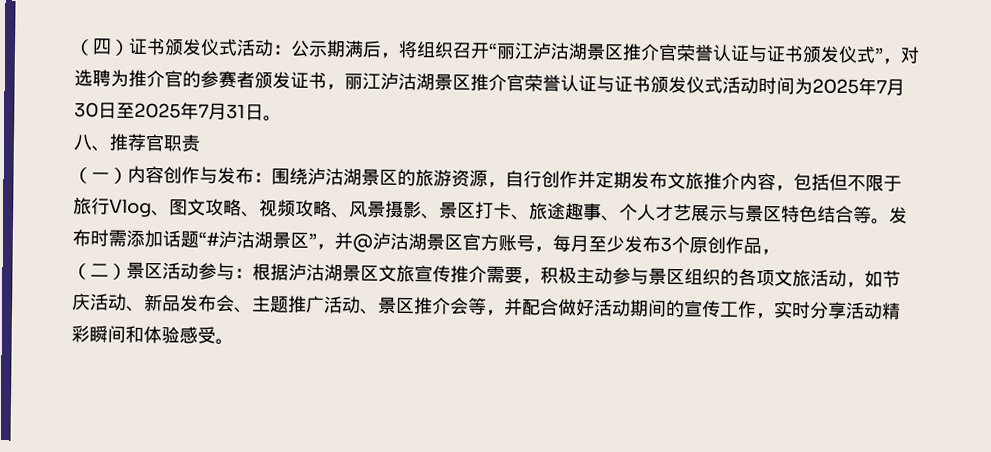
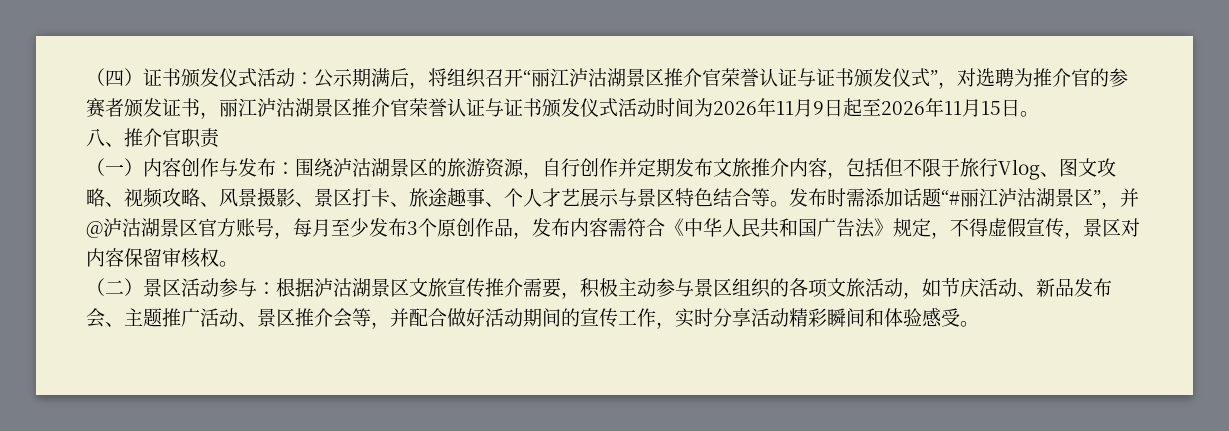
[812,78,905,96] [74,102,246,120] 2025年7月30日至2025年7月31 -> [713,98,1001,117] 2026年11月9日起至2026年11月15
[127,133,147,152] 荐 -> [143,128,162,147] 介
(219, 238) none -> [960,188,998,207] 丽江
(780, 252) none -> [532,218,1140,239] [86,248,238,268] 发布内容需符合《中华人民共和国广告法》规定，不得虚假宣传，景区对内容保留审核权。

